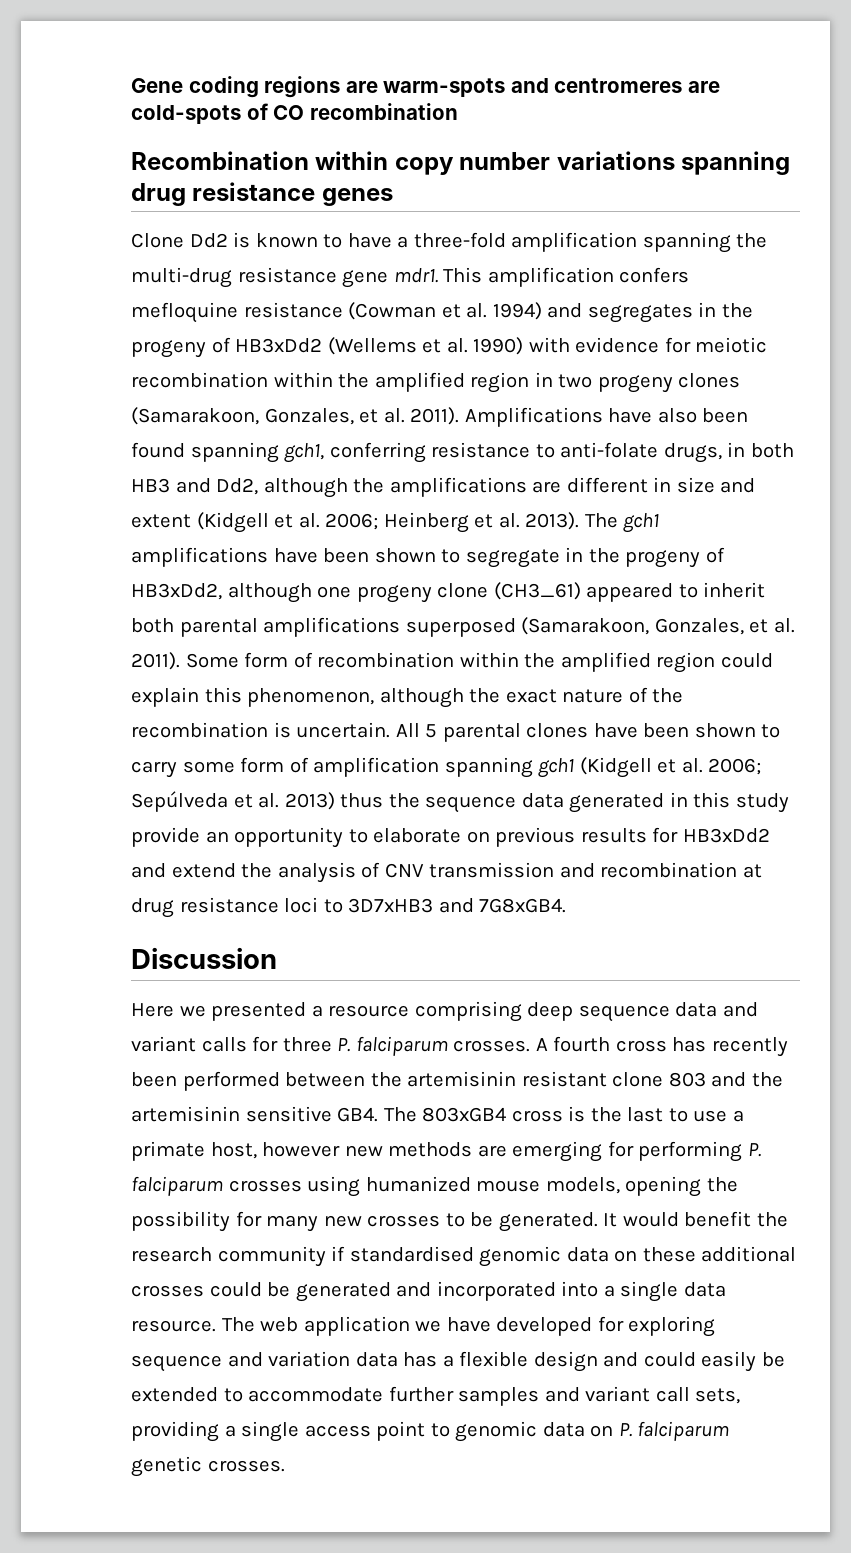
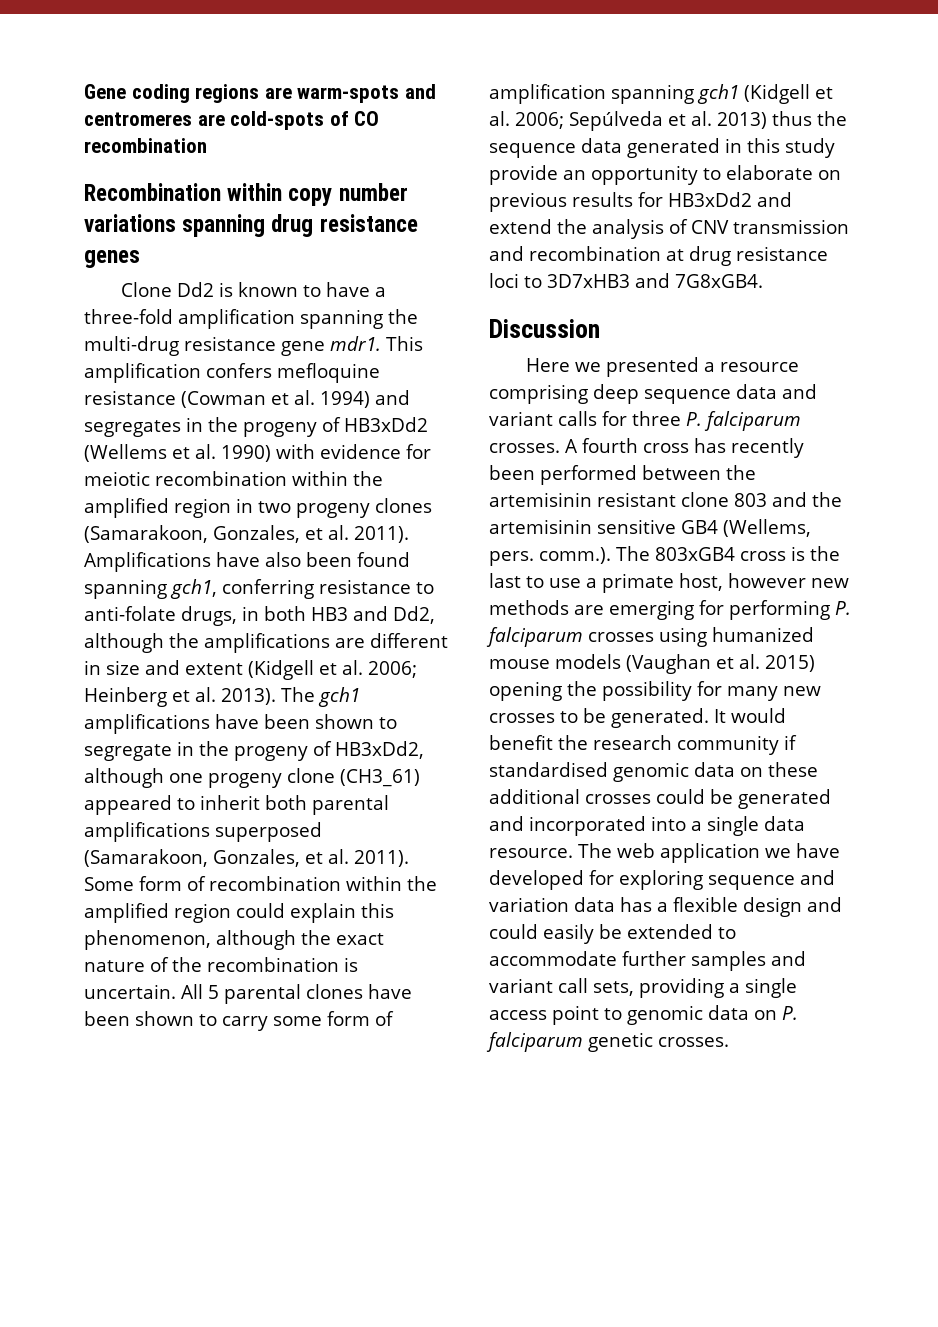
[337,1107,379,1122] GB4. -> [681,519,811,537] [489,547,611,566] GB4 (Wellems, pers. comm.).
[545,1177,620,1194] models, -> [555,654,815,674] models (Vaughan et al. 2015)

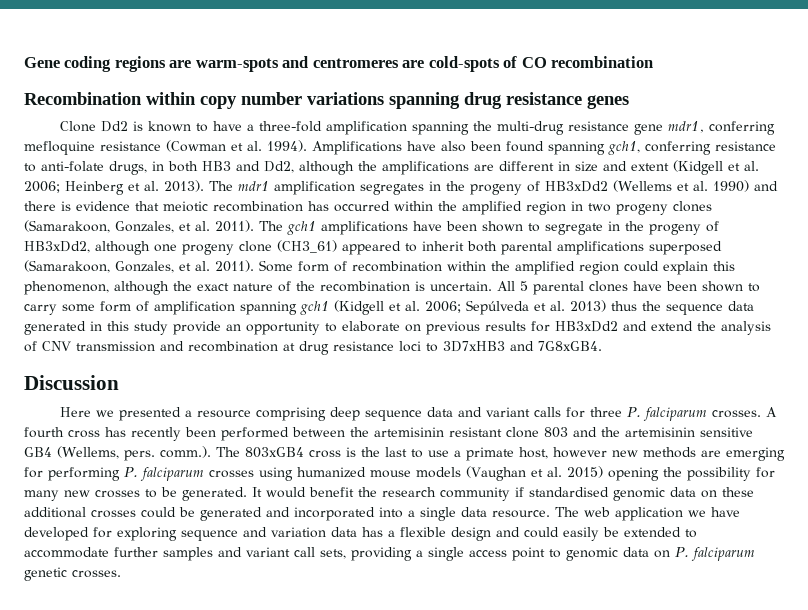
[330,336,423,351] [84,363,272,383] mdr1. This amplification confers -> [667,121,775,135] mdr1, conferring
[320,390,410,408] [84,417,428,437] [84,444,431,462] [84,471,383,486] [84,498,432,518] [84,525,409,543] 1994) and segregates in the progeny of HB3xDd2 (Wellems et al. 1990) with evidence for meiotic recombination within the amplified region in two progeny clones (Samarakoon, Gonzales, et al. 2011). -> [267,140,307,152] 1994).
(315, 694) none -> [238,180,778,195] [24,201,712,215] [24,220,283,233] mdr1 amplification segregates in the progeny of HB3xDd2 (Wellems et al. 1990) and there is evidence that meiotic recombination has occurred within the amplified region in two progeny clones (Samarakoon, Gonzales, et al. 2011). The

